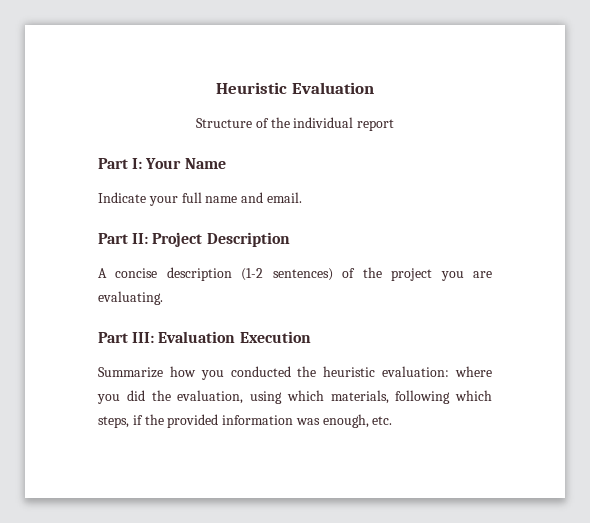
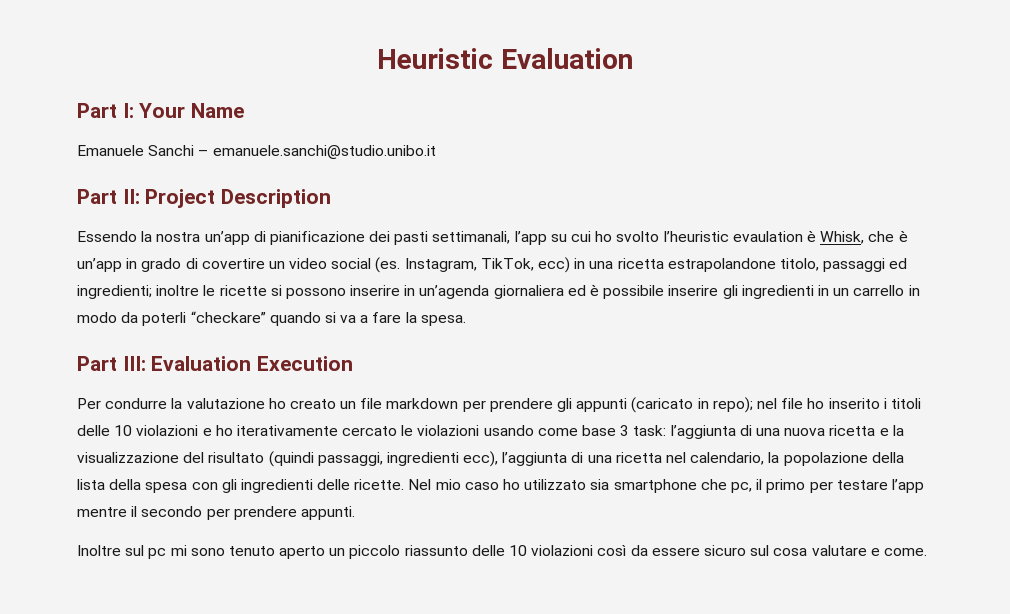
[195,117,395,131] // Structure of the individual report -> (633, 58) none
[98,192,302,206] [98,232,290,247] [98,267,493,281] [98,291,163,305] [98,331,311,343] [98,366,492,380] [97,390,492,404] [98,414,393,428] Indicate your full name and email. // Part II: Project Description // A concise description (1-2 sentences) of the project you are evaluating. // Part III: Evaluation Execution // Summarize how you conducted the heuristic evaluation: where you did the evaluation, using which materials, following which steps, if the provided information was enough, etc. -> [77,145,436,159] [77,189,332,208] [77,230,908,245] [77,257,908,273] [77,284,920,299] [77,311,466,326] [77,356,354,371] [77,397,921,413] [77,425,904,439] [77,451,904,467] [77,479,924,493] [77,506,355,520] [77,545,927,559] Emanuele Sanchi – emanuele.sanchi@studio.unibo.it // Part II: Project Description // Essendo la nostra un’app di pianificazione dei pasti settimanali, l’app su cui ho svolto l’heuristic evaulation è Whisk, che è un’app in grado di covertire un video social (es. Instagram, TikTok, ecc) in una ricetta estrapolandone titolo, passaggi ed ingredienti; inoltre le ricette si possono inserire in un’agenda giornaliera ed è possibile inserire gli ingredienti in un carrello in modo da poterli “checkare” quando si va a fare la spesa. // Part III: Evaluation Execution // Per condurre la valutazione ho creato un file markdown per prendere gli appunti (caricato in repo); nel file ho inserito i titoli delle 10 violazioni e ho iterativamente cercato le violazioni usando come base 3 task: l’aggiunta di una nuova ricetta e la visualizzazione del risultato (quindi passaggi, ingredienti ecc), l’aggiunta di una ricetta nel calendario, la popolazione della lista della spesa con gli ingredienti delle ricette. Nel mio caso ho utilizzato sia smartphone che pc, il primo per testare l’app mentre il secondo per prendere appunti. // Inoltre sul pc mi sono tenuto aperto un piccolo riassunto delle 10 violazioni così da essere sicuro sul cosa valutare e come.

